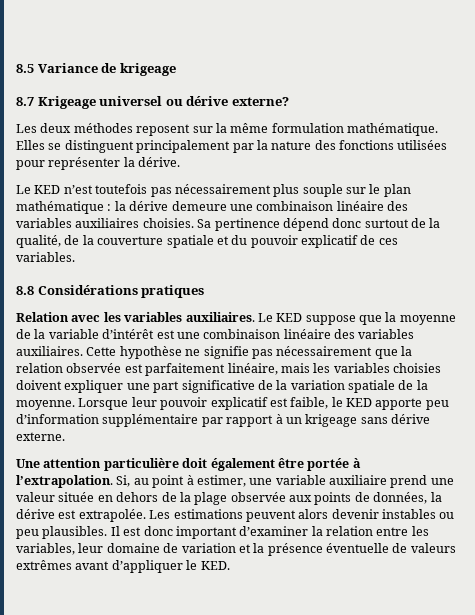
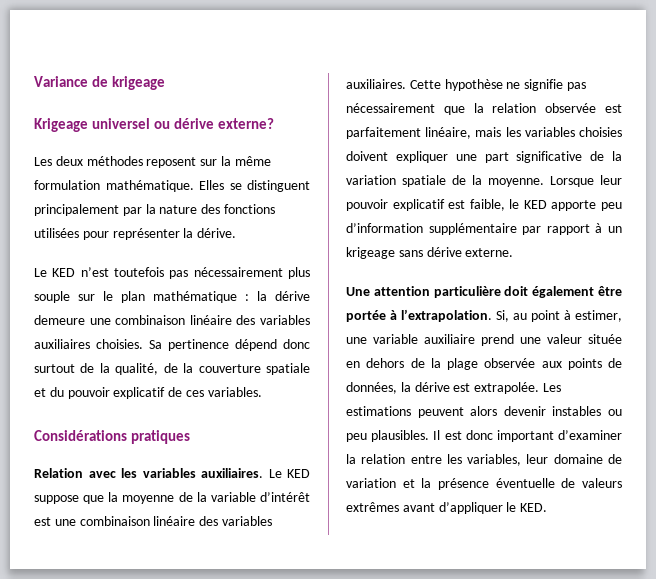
[16,64,34,73] 8.5 -> (34, 81) none
[16,97,34,106] 8.7 -> (165, 83) none
[16,286,34,295] 8.8 -> (262, 392) none

